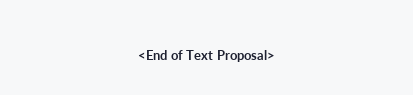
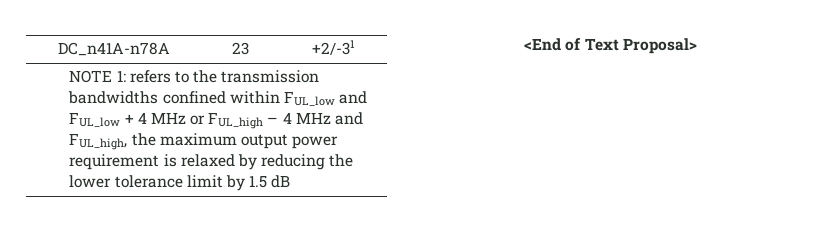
(138, 55) none -> [57,42,170,56] [232,42,249,55] [312,40,355,55] [69,70,320,83] [68,91,368,106] [69,112,363,129] [69,133,339,150] [69,154,354,170] [69,175,291,191] DC_n41A-n78A | 23 | +2/-31 // NOTE 1: refers to the transmission bandwidths confined within FUL_low and FUL_low + 4 MHz or FUL_high – 4 MHz and FUL_high, the maximum output power requirement is relaxed by reducing the lower tolerance limit by 1.5 dB //

